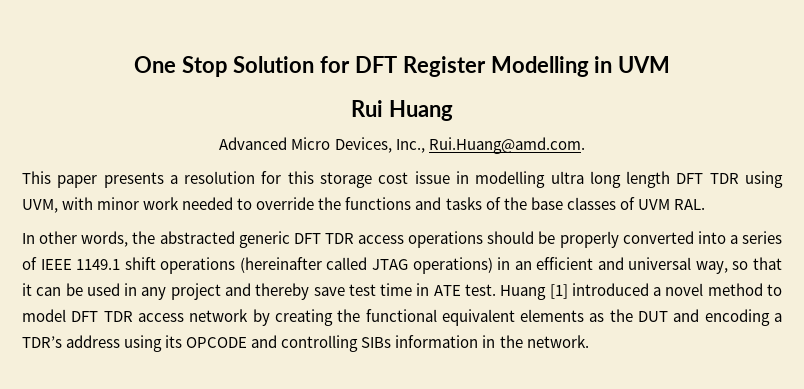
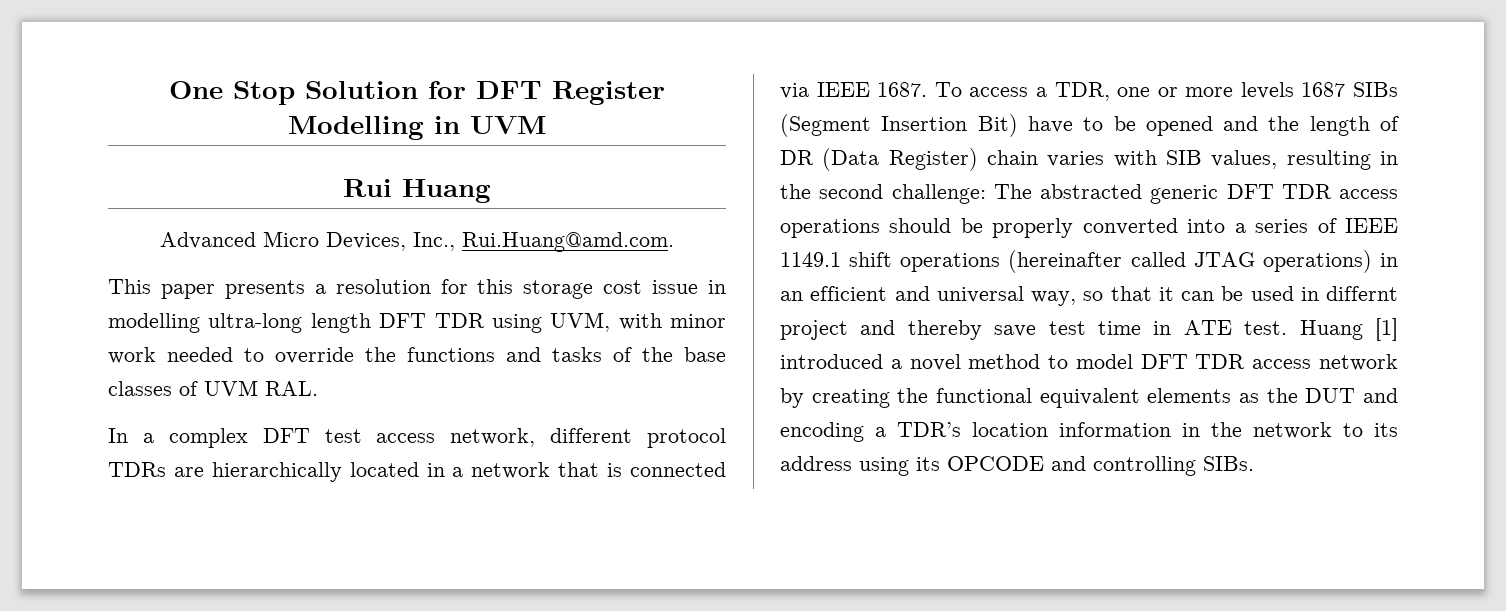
[550,171,621,188] ultra long -> [208,313,303,333] ultra-long
[39,231,156,247] other words, the -> [142,428,726,448] [108,462,727,482] [780,82,1398,101] [780,114,1399,137] [780,148,1398,171] [780,184,1032,204] a complex DFT test access network, different protocol TDRs are hierarchically located in a network that is connected via IEEE 1687. To access a TDR, one or more levels 1687 SIBs (Segment Insertion Bit) have to be opened and the length of DR (Data Register) chain varies with SIB values, resulting in the second challenge: The
[141,287,167,300] any -> [1326,286,1398,301] differnt
(62, 342) none -> [972,422,1398,439] location information in the network to its
[361,335,589,348] SIBs information in the network. -> [1203,456,1254,471] SIBs.

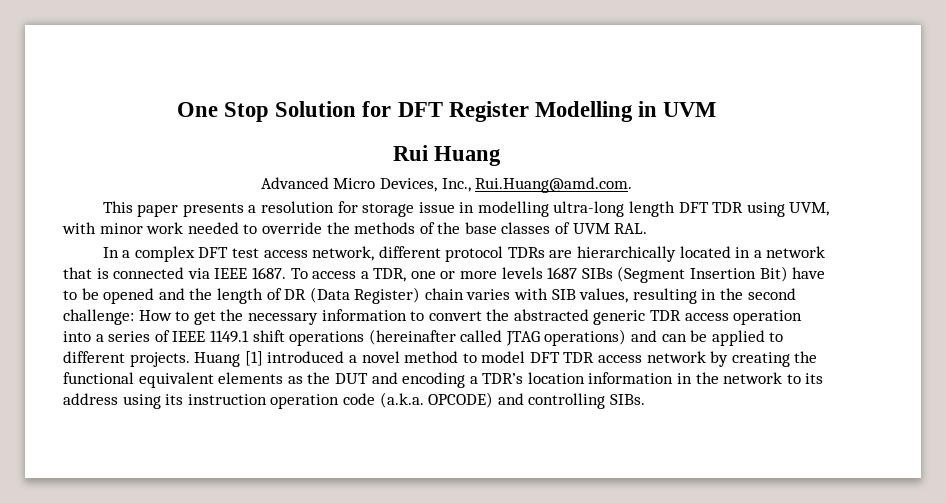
[477,279,643,299] this storage cost -> [362,203,415,217] storage
[407,347,602,362] functions and tasks -> [354,222,416,234] methods
[993,184,1032,199] The -> [138,309,510,325] How to get the necessary information to convert the
[1226,184,1398,199] [780,218,1178,238] DFT TDR access operations should be properly converted -> [650,310,803,325] TDR access operation
[1380,253,1398,267] [780,286,1398,306] [780,320,1288,340] in an efficient and universal way, so that it can be used in differnt project and thereby save test time in ATE test. -> [631,330,784,346] [63,351,190,367] and can be applied to different projects.
[947,456,1044,471] OPCODE -> [187,392,494,409] instruction operation code (a.k.a. OPCODE)

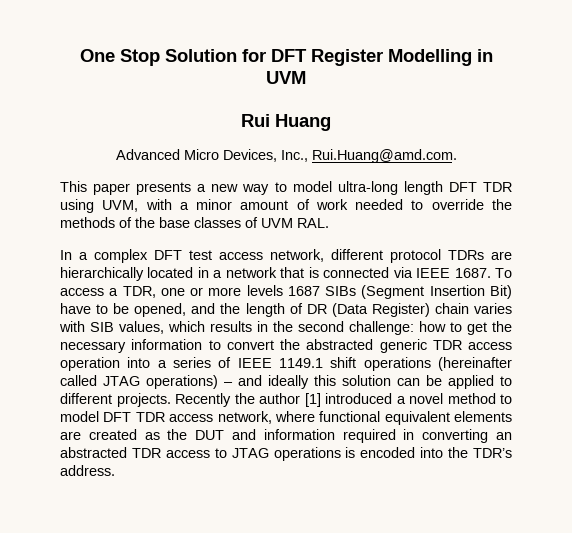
[260,201,549,217] resolution for storage issue in modelling -> [211,181,332,195] new way to model
[99,223,143,234] minor -> [179,199,310,210] a minor amount of
[103,288,155,304] opened -> [134,303,187,317] opened,
[632,288,697,304] resulting -> [168,321,252,332] which results
[138,310,172,321] How -> [419,321,446,332] how
[631,330,658,342] and -> [224,375,391,389] – and ideally this solution
[194,352,241,367] Huang -> [175,393,300,407] Recently the author
[646,351,818,367] network by creating the -> [217,411,315,424] network, where
(284, 378) none -> [60,429,137,440] are created
[402,372,824,388] [63,392,645,409] encoding a TDR’s location information in the network to its address using its instruction operation code (a.k.a. OPCODE) and controlling SIBs. -> [263,429,512,443] [60,447,512,461] [60,465,115,476] information required in converting an abstracted TDR access to JTAG operations is encoded into the TDR’s address.

